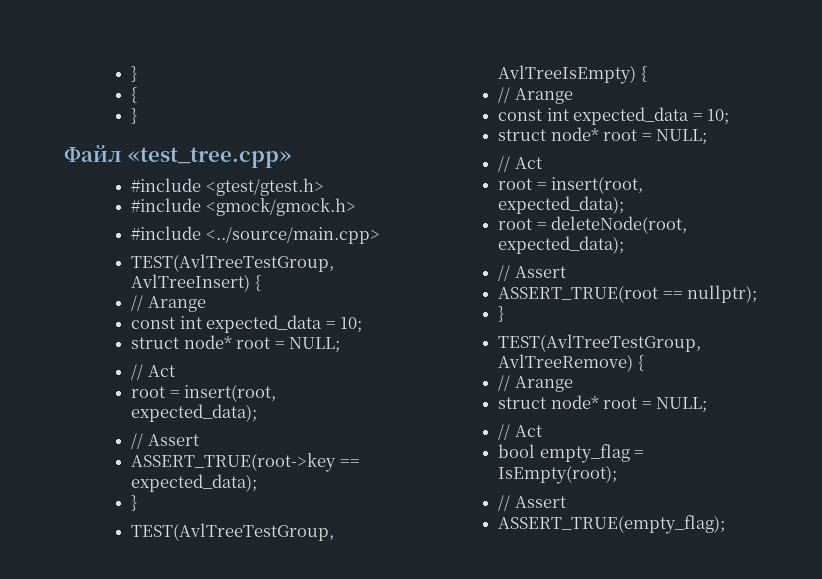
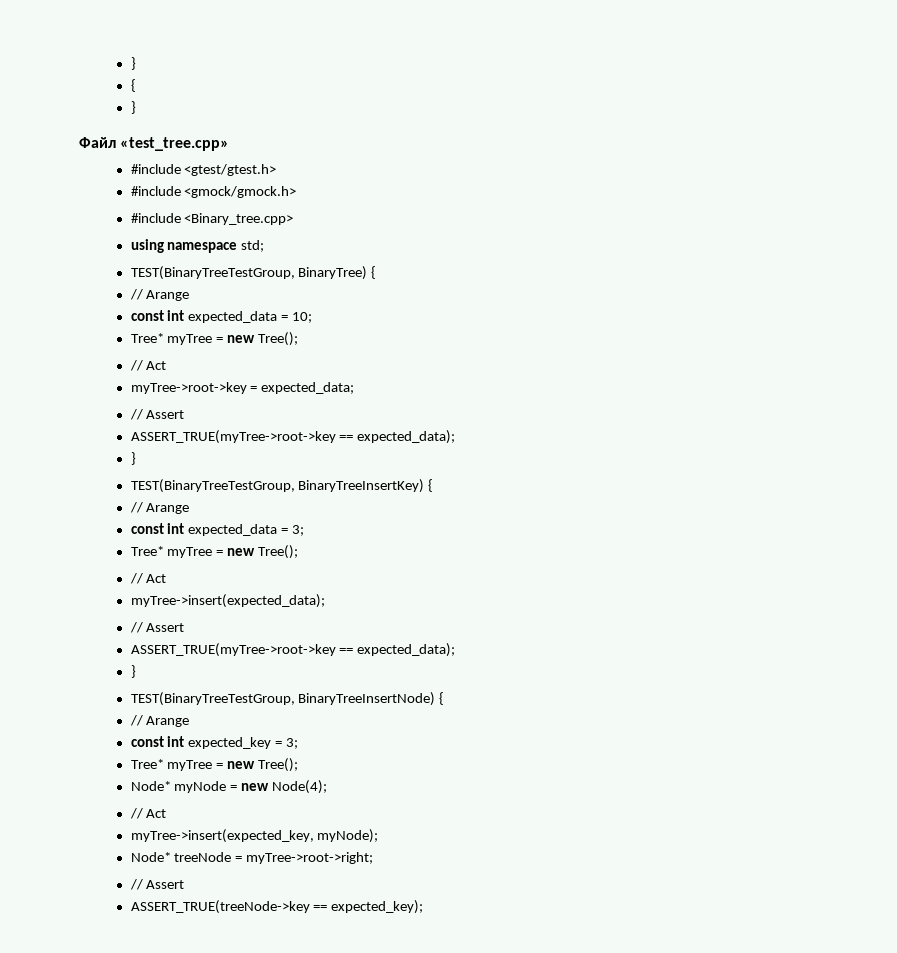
[205,227,380,244] [131,254,335,272] [131,274,261,292] [131,295,206,312] [131,315,363,333] [131,335,341,353] [131,364,175,380] [131,384,277,402] [131,404,258,422] [131,433,199,449] [131,453,360,472] [131,474,258,492] [131,495,138,511] [131,523,335,541] [498,65,647,84] [498,87,573,104] [498,107,730,125] [498,127,708,145] [498,156,542,172] [498,176,644,194] [498,196,625,214] [498,216,688,234] [498,236,625,254] [498,265,566,281] [498,285,758,303] [498,306,505,322] [498,334,702,352] [498,354,644,372] [498,375,573,392] [498,395,708,413] [498,424,542,440] [498,444,645,463] [498,465,618,484] [498,495,566,511] [498,515,726,534] <../source/main.cpp> // TEST(AvlTreeTestGroup, AvlTreeInsert) { // // Arange // const int expected_data = 10; // struct node* root = NULL; // // Act // root = insert(root, expected_data); // // Assert // ASSERT_TRUE(root->key == expected_data); // } // TEST(AvlTreeTestGroup, AvlTreeIsEmpty) { // // Arange // const int expected_data = 10; // struct node* root = NULL; // // Act // root = insert(root, expected_data); // root = deleteNode(root, expected_data); // // Assert // ASSERT_TRUE(root == nullptr); // } // TEST(AvlTreeTestGroup, AvlTreeRemove) { // // Arange // struct node* root = NULL; // // Act // bool empty_flag = IsEmpty(root); // // Assert // ASSERT_TRUE(empty_flag); -> [184,213,294,225] [130,239,265,253] [130,266,377,280] [129,289,190,301] [130,310,313,323] [130,332,299,346] [129,360,167,371] [130,382,355,394] [129,409,185,420] [130,430,456,444] [130,452,136,465] [130,479,434,493] [129,502,190,514] [130,523,305,536] [130,545,299,559] [129,573,167,584] [130,594,325,608] [129,622,185,633] [130,643,456,657] [130,665,136,678] [130,692,445,706] [129,715,190,727] [130,736,299,749] [130,758,299,772] [130,780,328,794] [129,808,167,819] [130,829,379,843] [130,852,374,864] [129,879,185,890] [130,900,424,914] <Binary_tree.cpp> // using namespace std; // TEST(BinaryTreeTestGroup, BinaryTree) { // // Arange // const int expected_data = 10; // Tree* myTree = new Tree(); // // Act // myTree->root->key = expected_data; // // Assert // ASSERT_TRUE(myTree->root->key == expected_data); // } // TEST(BinaryTreeTestGroup, BinaryTreeInsertKey) { // // Arange // const int expected_data = 3; // Tree* myTree = new Tree(); // // Act // myTree->insert(expected_data); // // Assert // ASSERT_TRUE(myTree->root->key == expected_data); // } // TEST(BinaryTreeTestGroup, BinaryTreeInsertNode) { // // Arange // const int expected_key = 3; // Tree* myTree = new Tree(); // Node* myNode = new Node(4); // // Act // myTree->insert(expected_key, myNode); // Node* treeNode = myTree->root->right; // // Assert // ASSERT_TRUE(treeNode->key == expected_key);

